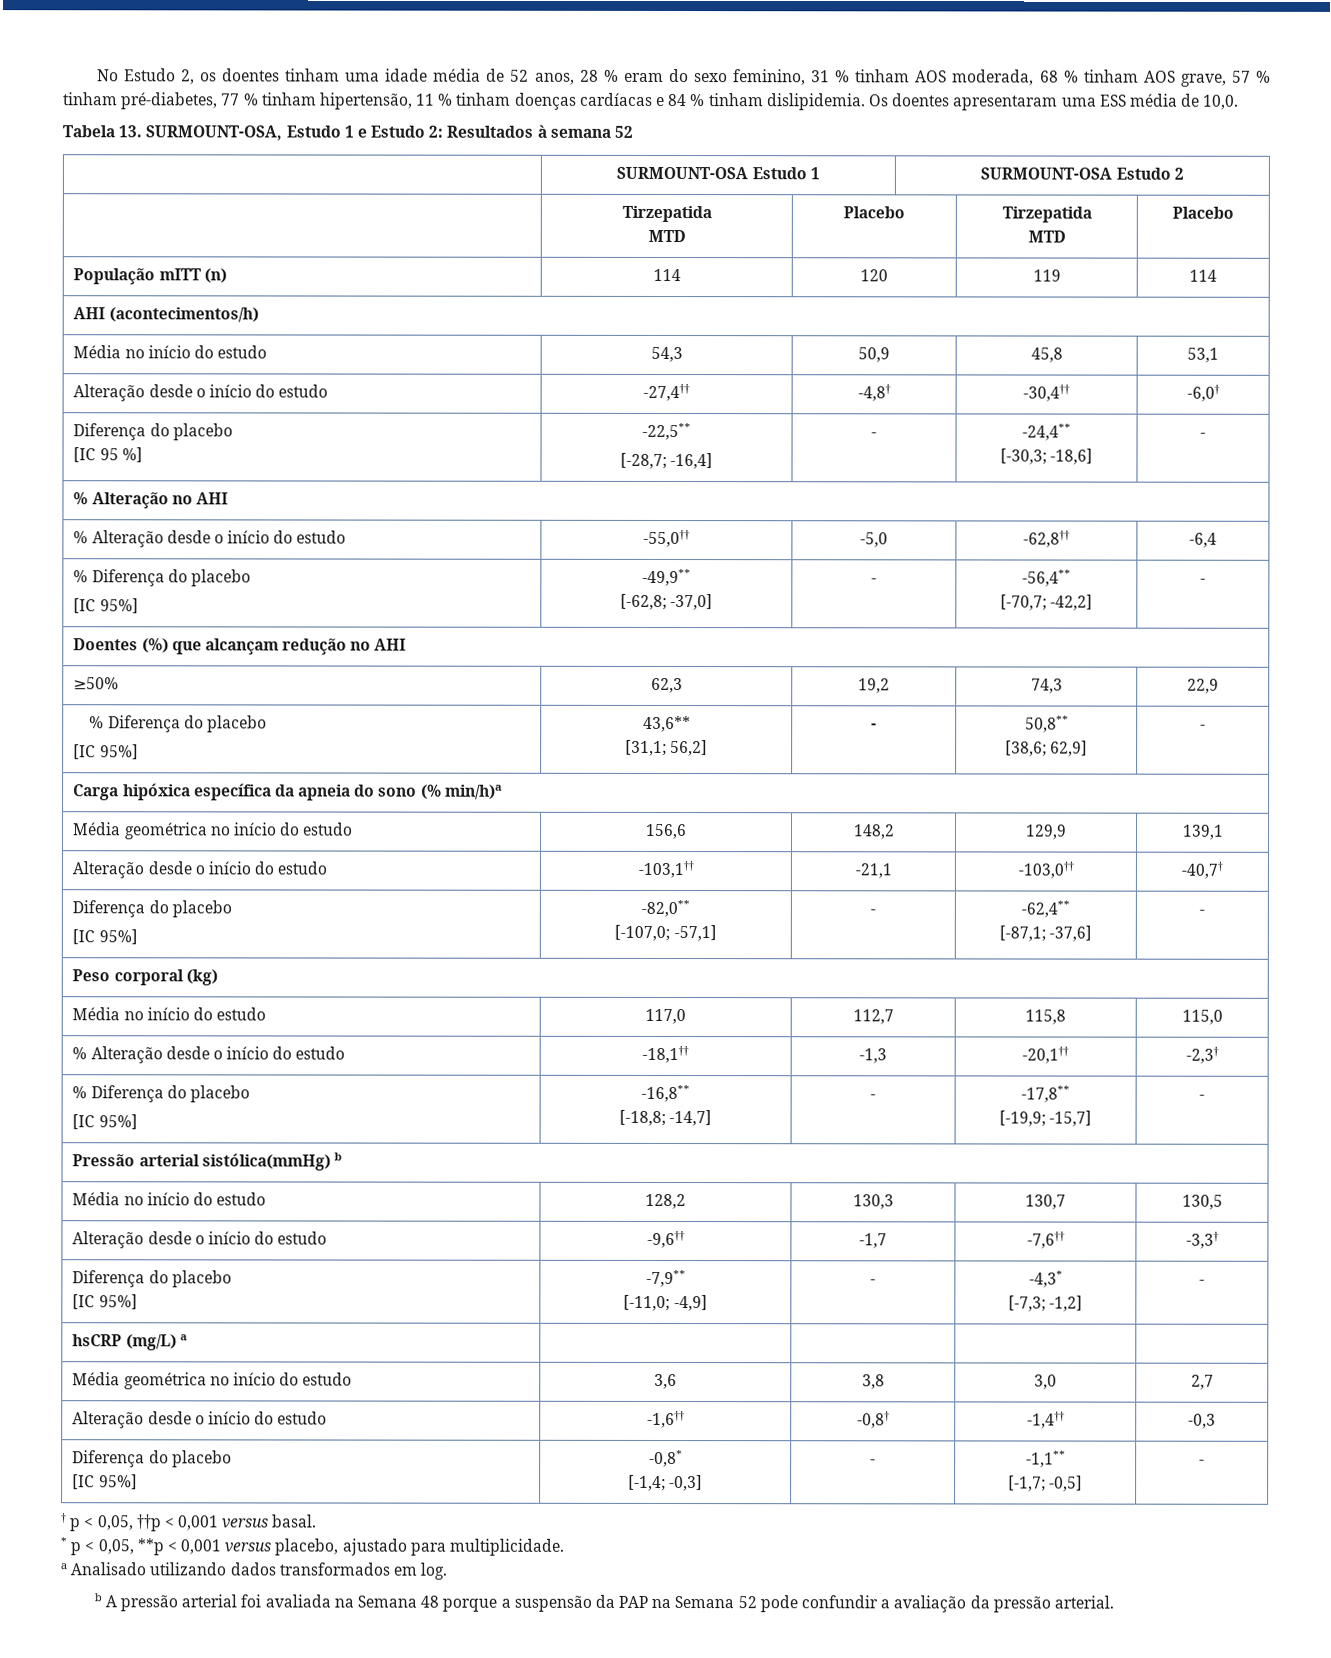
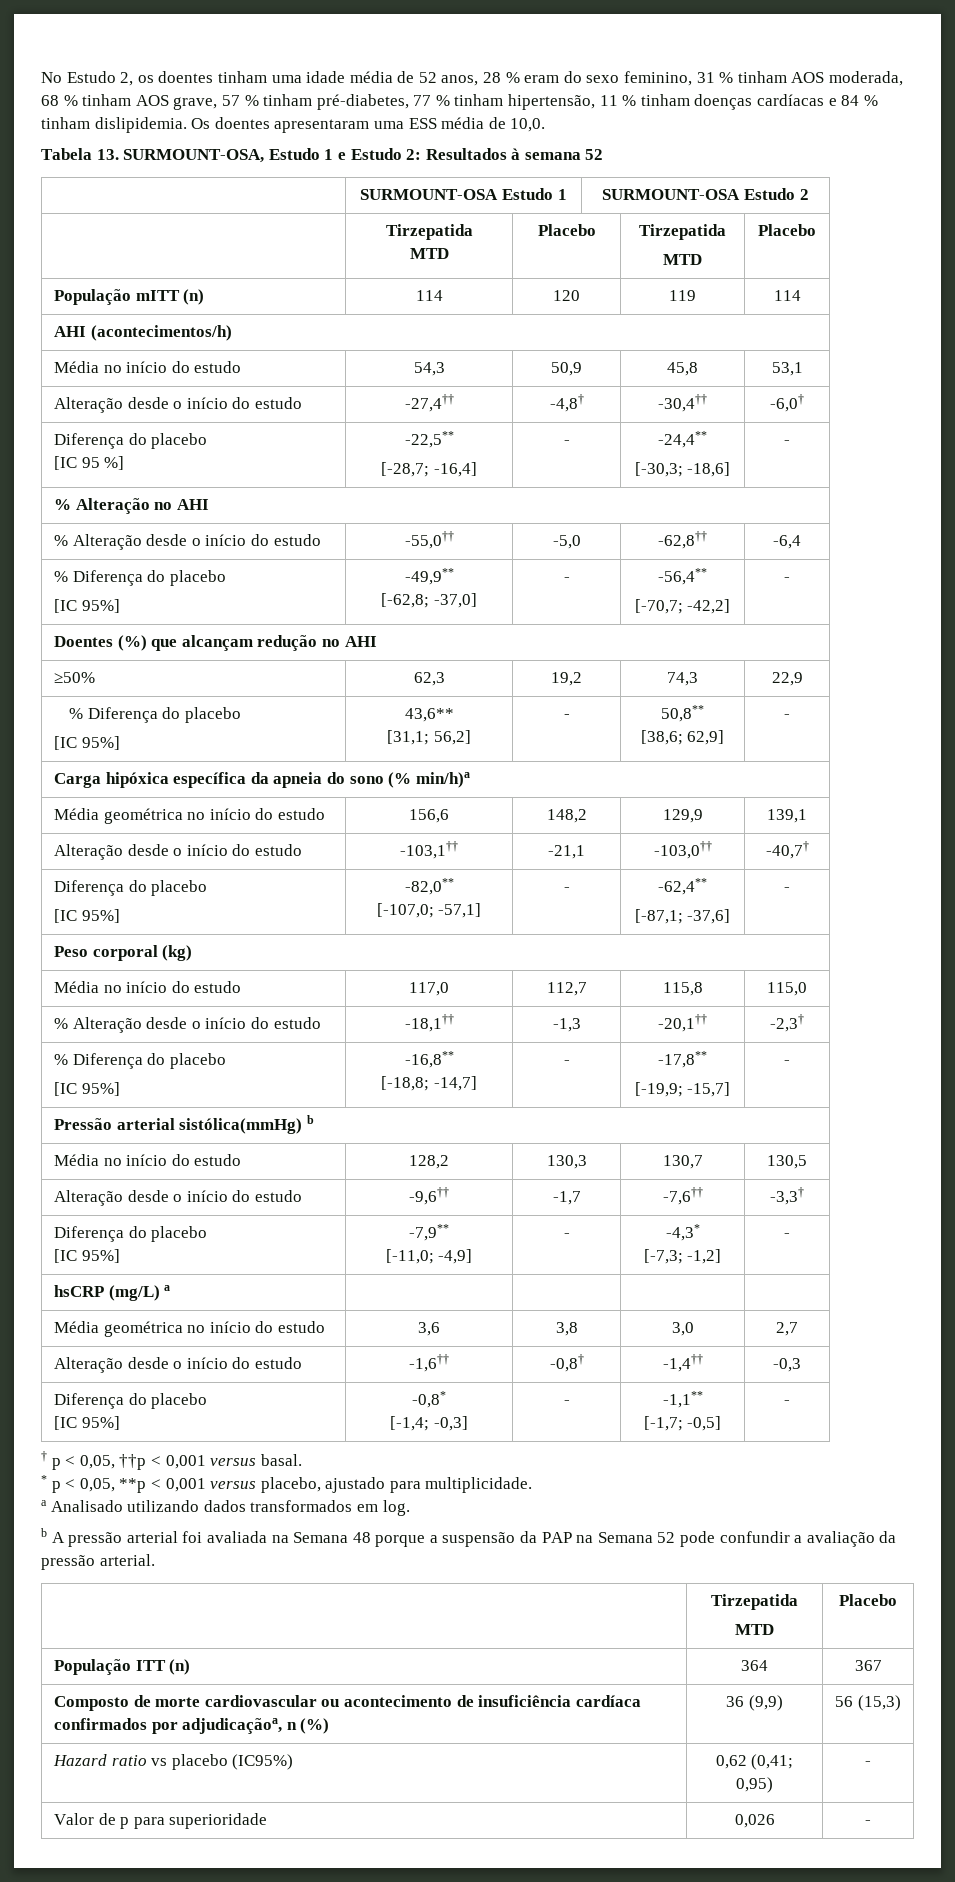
(1114, 1602) none -> [711,1594,798,1610] [735,1624,774,1635] [839,1594,897,1606] [53,1659,191,1675] [741,1660,768,1671] [854,1660,882,1671] [53,1695,641,1711] [53,1718,330,1734] [726,1695,783,1711] [835,1695,901,1711] [52,1754,294,1770] [715,1754,794,1770] [736,1777,773,1793] [865,1761,871,1766] [53,1813,268,1829] [734,1814,775,1828] [865,1820,871,1825] // | Tirzepatida // MTD | Placebo // População ITT (n) | 364 | 367 // Composto de morte cardiovascular ou acontecimento de insuficiência cardíaca confirmados por adjudicaçãoa, n (%) | 36 (9,9) | 56 (15,3) // Hazard ratio vs placebo (IC95%) | 0,62 (0,41; 0,95) | - // Valor de p para superioridade | 0,026 | -

